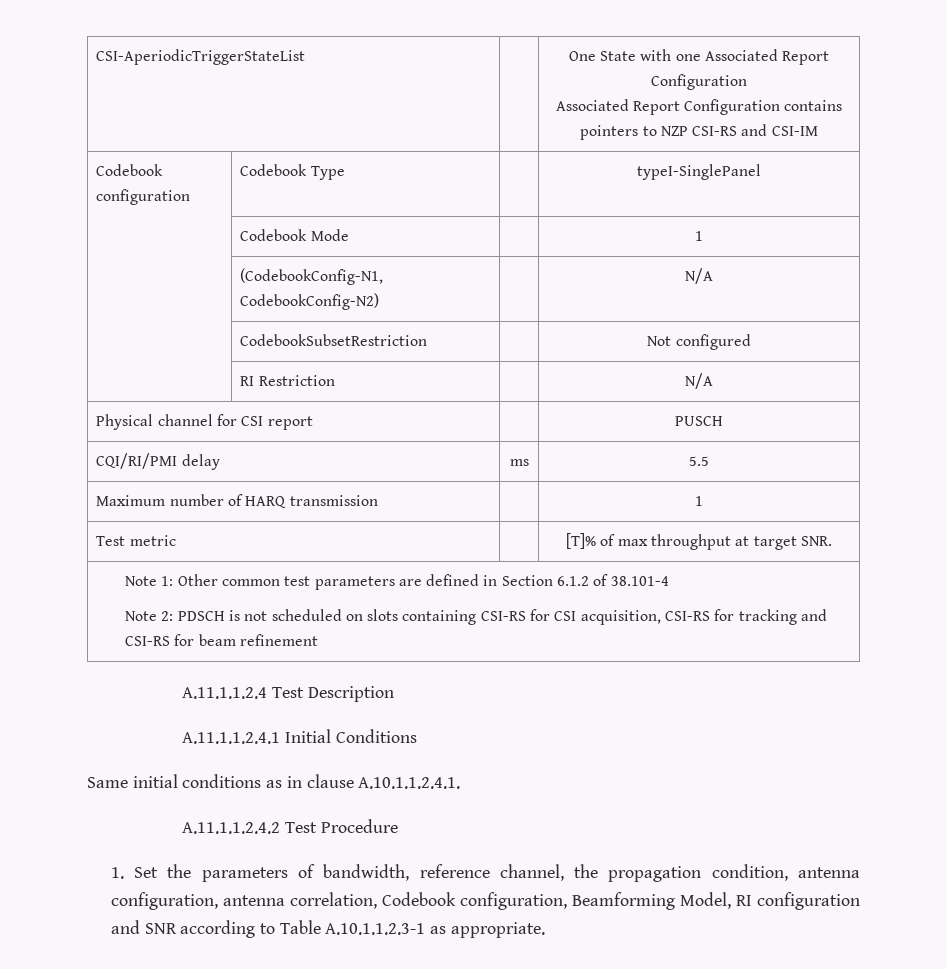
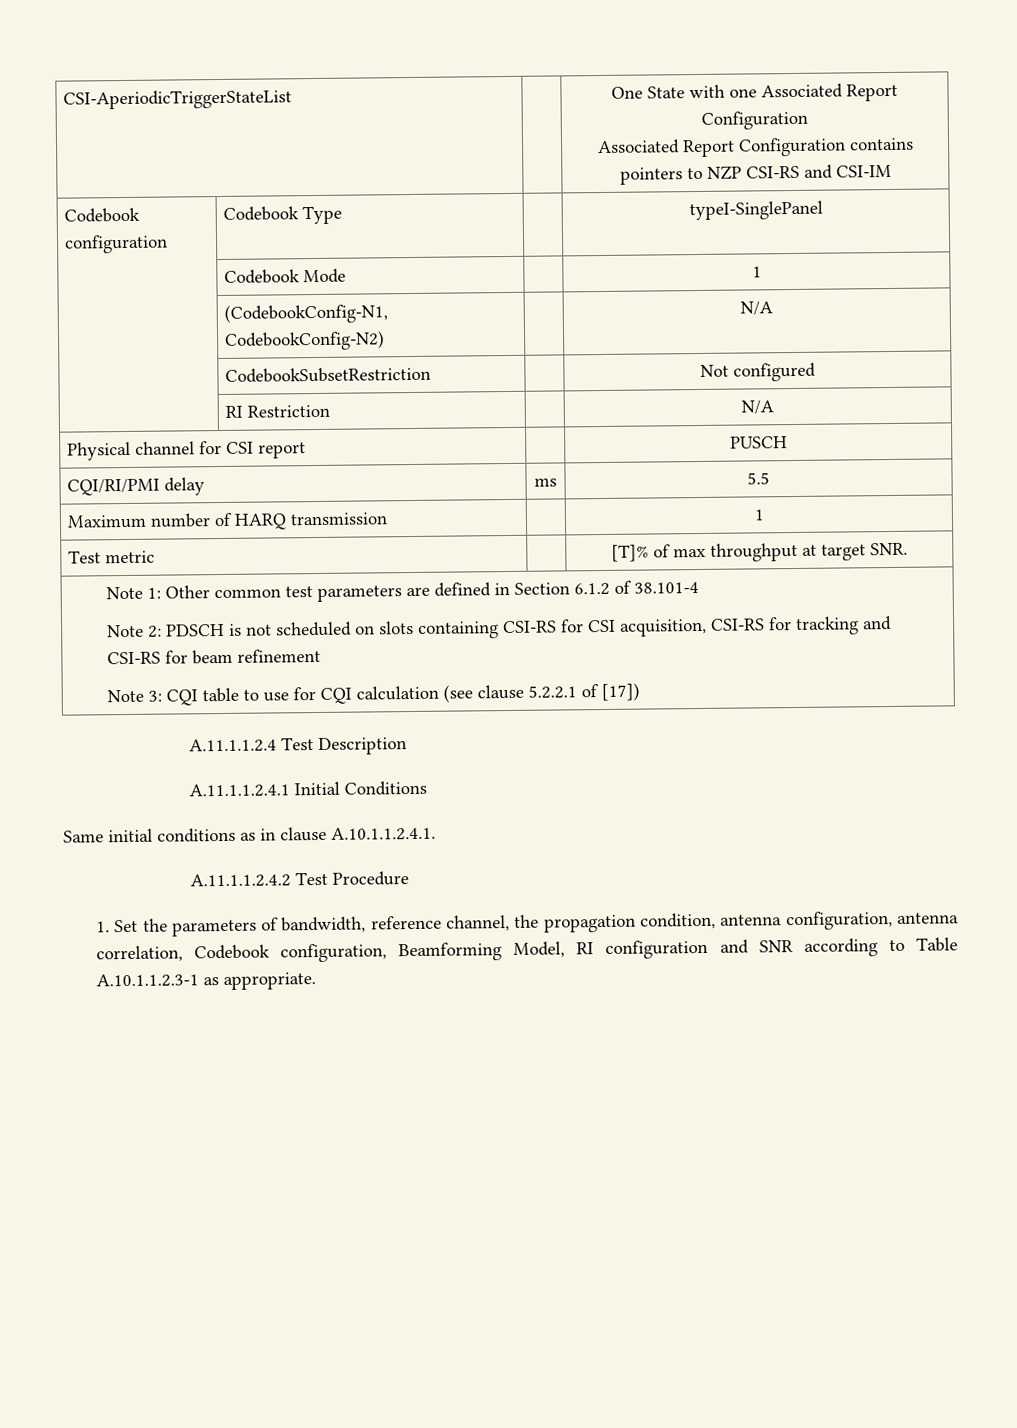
(318, 640) none -> [107,682,641,706] // Note 3: CQI table to use for CQI calculation (see clause 5.2.2.1 of [17])

